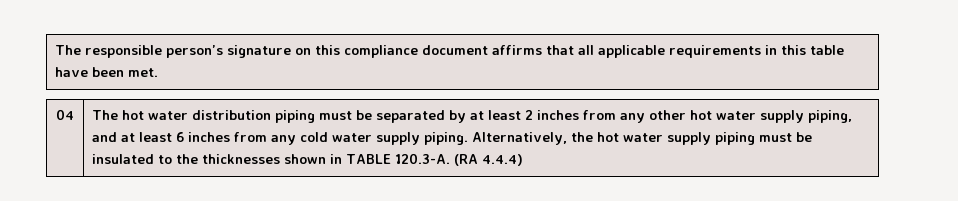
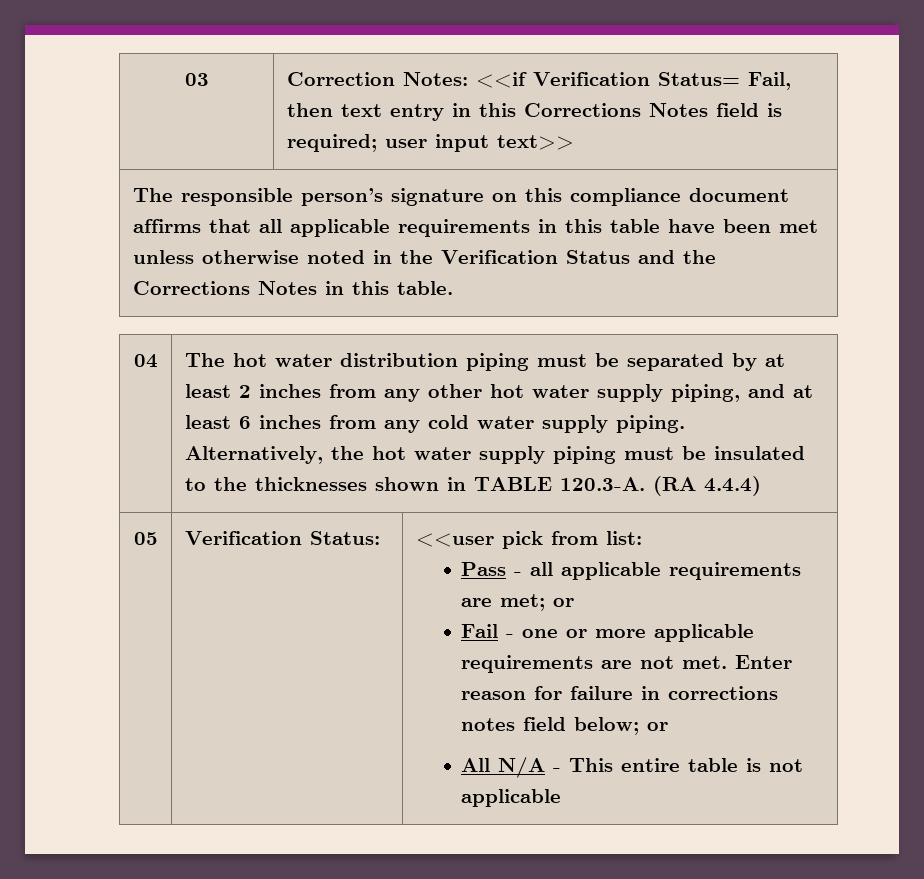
(55, 50) none -> [184,73,209,86] [286,72,791,90] [286,103,782,121] [286,134,574,152] 03 | Correction Notes: <<if Verification Status= Fail, then text entry in this Corrections Notes field is required; user input text>> //
[128,68,159,77] met. -> [778,220,818,233] [132,250,716,264] [132,281,453,295] met unless otherwise noted in the Verification Status and the Corrections Notes in this table.
(524, 160) none -> [133,532,158,545] [184,531,380,545] [415,531,642,549] [461,562,802,580] [461,594,575,611] [461,624,755,642] [461,655,793,673] [461,686,779,700] [461,717,669,735] [461,757,804,778] [461,789,562,807] // 05 | Verification Status: | <<user pick from list: // Pass - all applicable requirements are met; or // Fail - one or more applicable requirements are not met. Enter reason for failure in corrections notes field below; or // All N/A - This entire table is not applicable

